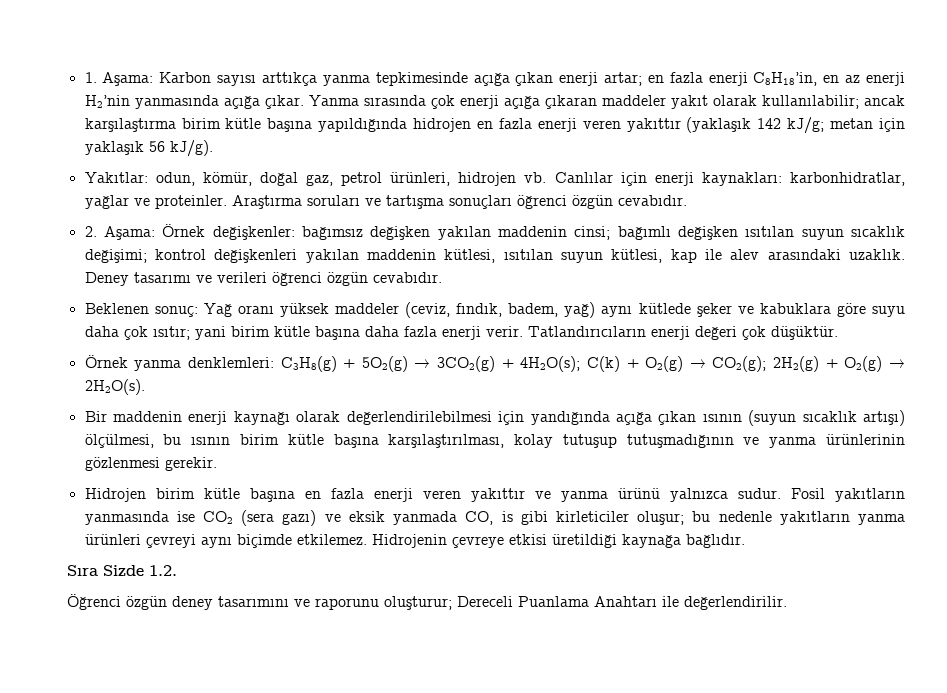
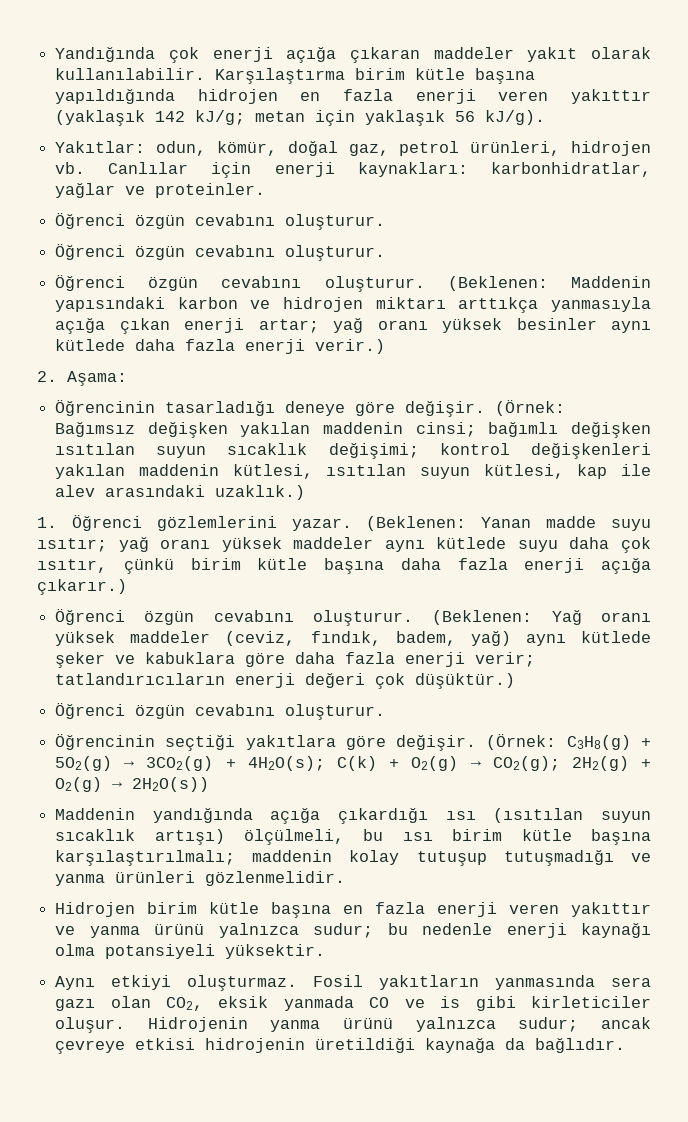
[84,72,906,86] [84,95,426,109] 1. Aşama: Karbon sayısı arttıkça yanma tepkimesinde açığa çıkan enerji artar; en fazla enerji C8H18’in, en az enerji H2’nin yanmasında açığa çıkar. Yanma sırasında -> [55,47,156,62] Yandığında
[761,95,906,109] [84,118,176,132] kullanılabilir; ancak karşılaştırma -> [55,68,346,84] kullanılabilir. Karşılaştırma
[231,195,687,209] [84,224,363,240] Araştırma soruları ve tartışma sonuçları öğrenci özgün cevabıdır. // 2. Aşama: Örnek değişkenler: bağımsız -> [55,213,386,230] [55,244,386,261] [55,275,651,292] [55,297,651,313] [55,318,651,334] [55,339,386,354] [37,371,127,386] [55,400,566,417] [55,422,136,437] // Öğrenci özgün cevabını oluşturur. // Öğrenci özgün cevabını oluşturur. // Öğrenci özgün cevabını oluşturur. (Beklenen: Maddenin yapısındaki karbon ve hidrojen miktarı arttıkça yanmasıyla açığa çıkan enerji artar; yağ oranı yüksek besinler aynı kütlede daha fazla enerji verir.) // 2. Aşama: // Öğrencinin tasarladığı deneye göre değişir. (Örnek: Bağımsız
[848,249,905,260] [84,272,442,286] [84,303,198,317] uzaklık. Deney tasarımı ve verileri öğrenci özgün cevabıdır. // Beklenen sonuç: -> [215,485,306,500] [37,515,651,531] [37,537,651,553] [37,558,651,574] [37,579,127,595] [55,609,533,626] uzaklık.) // 1. Öğrenci gözlemlerini yazar. (Beklenen: Yanan madde suyu ısıtır; yağ oranı yüksek maddeler aynı kütlede suyu daha çok ısıtır, çünkü birim kütle başına daha fazla enerji açığa çıkarır.) // Öğrenci özgün cevabını oluşturur. (Beklenen:
[871,306,905,317] [84,326,646,340] suyu daha çok ısıtır; yani birim kütle başına daha fazla enerji verir. Tatlandırıcıların -> [295,652,536,667] [55,673,226,685] daha fazla enerji verir; tatlandırıcıların
[770,326,838,340] [84,355,274,371] düşüktür. // Örnek yanma denklemleri: -> [415,673,516,689] [55,703,386,720] [55,734,557,751] düşüktür.) // Öğrenci özgün cevabını oluşturur. // Öğrencinin seçtiği yakıtlara göre değişir. (Örnek:
[84,379,145,395] [84,410,905,426] [84,434,505,448] 2H2O(s). // Bir maddenin enerji kaynağı olarak değerlendirilebilmesi için yandığında açığa çıkan ısının (suyun sıcaklık artışı) ölçülmesi, bu ısının birim kütle başına karşılaştırılması, -> [132,777,210,792] [55,808,651,824] [55,829,651,845] [55,850,333,866] 2H2O(s)) // Maddenin yandığında açığa çıkardığı ısı (ısıtılan suyun sıcaklık artışı) ölçülmeli, bu ısı birim kütle başına karşılaştırılmalı; maddenin
[626,434,905,448] [84,457,217,471] tutuşmadığının ve yanma ürünlerinin gözlenmesi gerekir. -> [503,850,652,866] [55,871,346,886] tutuşmadığı ve yanma ürünleri gözlenmelidir.
[737,488,905,502] [84,510,905,526] [84,534,447,548] sudur. Fosil yakıtların yanmasında ise CO2 (sera gazı) ve eksik yanmada CO, is gibi kirleticiler oluşur; bu nedenle yakıtların yanma ürünleri çevreyi aynı biçimde etkilemez. Hidrojenin -> [313,923,651,938] [55,944,326,959] [55,975,652,991] [55,996,652,1011] [55,1017,651,1033] sudur; bu nedenle enerji kaynağı olma potansiyeli yüksektir. // Aynı etkiyi oluşturmaz. Fosil yakıtların yanmasında sera gazı olan CO2, eksik yanmada CO ve is gibi kirleticiler oluşur. Hidrojenin yanma ürünü yalnızca sudur; ancak
(547, 539) none -> [205,1038,306,1053] hidrojenin
(681, 541) none -> [505,1038,526,1050] da
[67,565,177,577] [67,594,787,610] // Sıra Sizde 1.2. // Öğrenci özgün deney tasarımını ve raporunu oluşturur; Dereceli Puanlama Anahtarı ile değerlendirilir. -> (626, 1045) none

